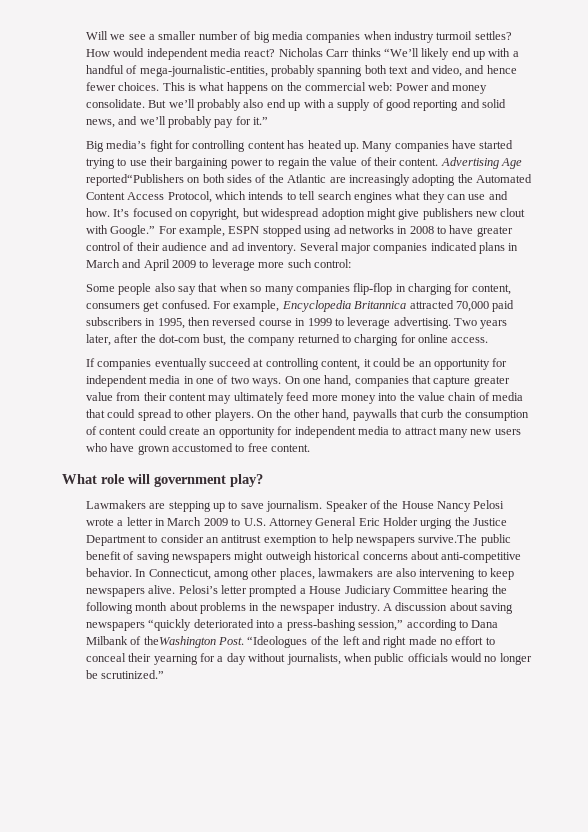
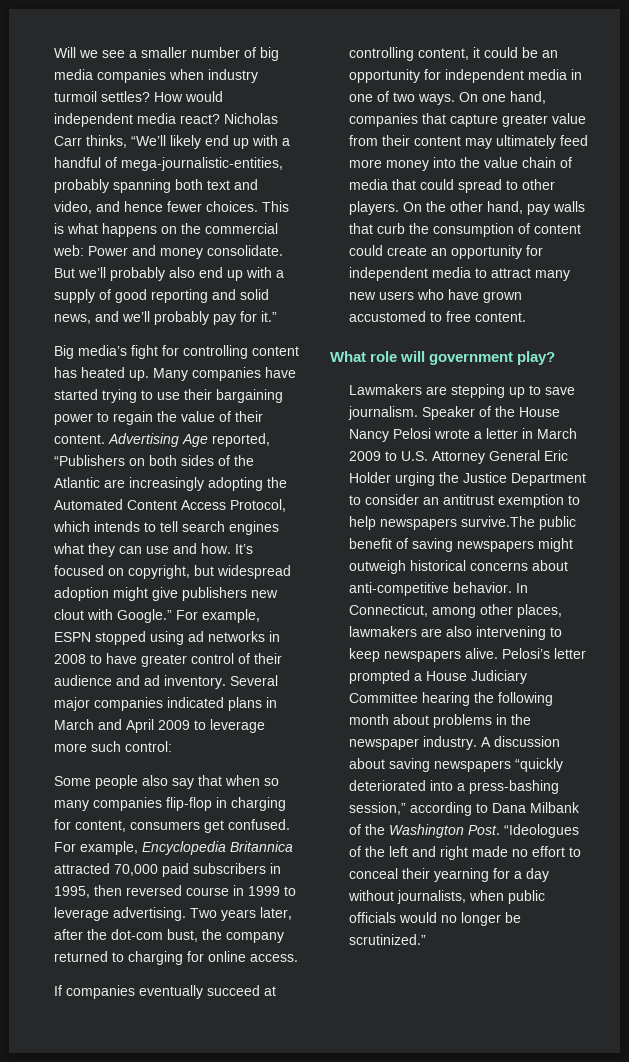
[351,48,381,57] thinks -> [85,135,127,148] thinks,
[85,174,184,186] reported“Publishers -> [211,433,270,447] [53,455,125,466] reported, “Publishers
[352,409,397,421] paywalls -> [526,201,585,215] pay walls
[143,636,216,648] theWashington -> [364,824,464,838] the Washington

